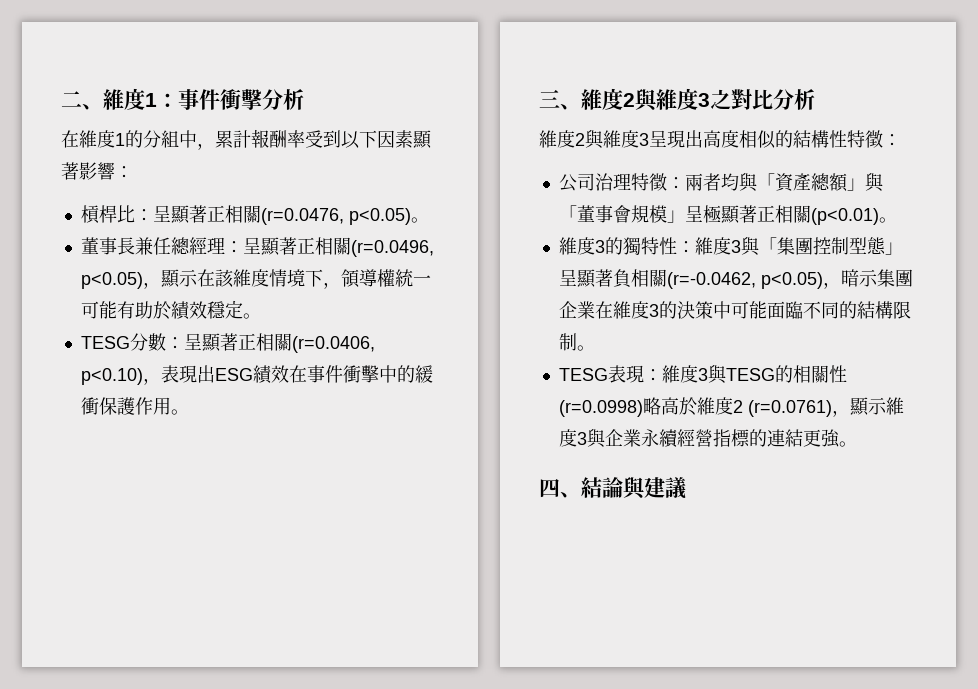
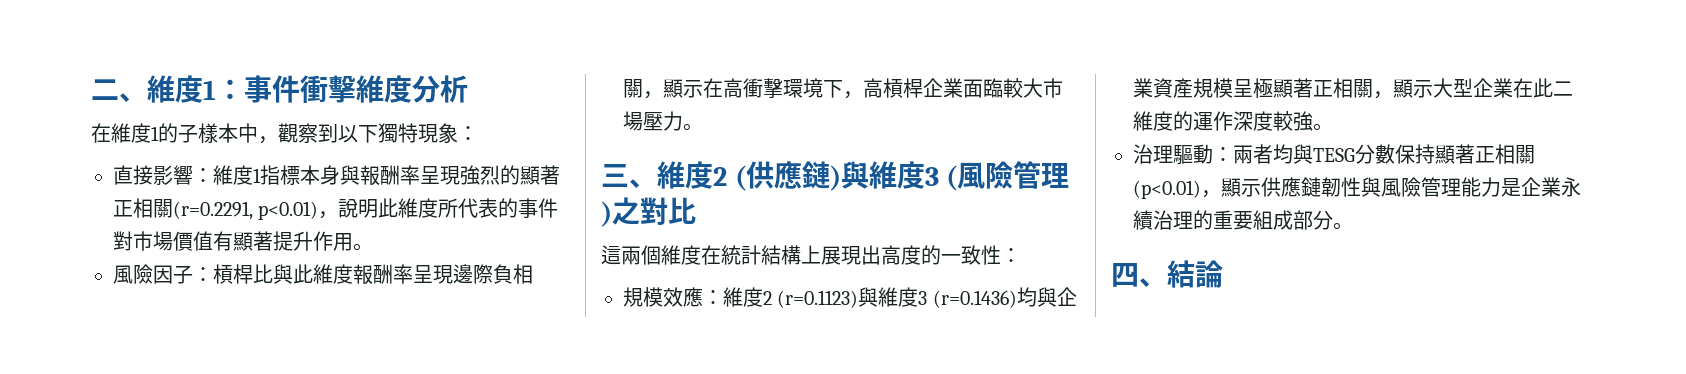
(262, 99) none -> [356,75,412,103] 維度
[143,129,432,150] [61,162,133,180] [80,205,429,225] [80,237,434,257] [80,269,431,289] [80,300,261,320] [80,333,375,353] [80,365,433,385] [80,397,189,415] [539,88,815,112] [539,129,901,149] [558,172,884,192] [558,205,897,225] [558,236,903,256] [558,269,913,289] [558,301,911,319] [558,333,595,351] [558,364,847,384] [558,397,904,417] [558,428,840,448] 分組中，累計報酬率受到以下因素顯著影響： // 槓桿比：呈顯著正相關(r=0.0476, p<0.05)。 // 董事長兼任總經理：呈顯著正相關(r=0.0496, p<0.05)，顯示在該維度情境下，領導權統一可能有助於績效穩定。 // TESG分數：呈顯著正相關(r=0.0406, p<0.10)，表現出ESG績效在事件衝擊中的緩衝保護作用。 // 三、維度2與維度3之對比分析 // 維度2與維度3呈現出高度相似的結構性特徵： // 公司治理特徵：兩者均與「資產總額」與「董事會規模」呈極顯著正相關(p<0.01)。 // 維度3的獨特性：維度3與「集團控制型態」呈顯著負相關(r=-0.0462, p<0.05)，暗示集團企業在維度3的決策中可能面臨不同的結構限制。 // TESG表現：維度3與TESG的相關性(r=0.0998)略高於維度2 (r=0.0761)，顯示維度3與企業永續經營指標的連結更強 -> [178,123,478,144] [113,165,560,186] [113,198,559,220] [113,231,373,251] [113,264,533,285] [623,78,1063,99] [623,111,703,131] [601,161,1070,191] [601,197,696,227] [601,245,1021,265] [623,287,1077,308] [1133,78,1573,99] [1133,111,1333,131] [1133,144,1535,165] [1133,177,1581,199] [1133,210,1333,230] 子樣本中，觀察到以下獨特現象： // 直接影響：維度1指標本身與報酬率呈現強烈的顯著正相關(r=0.2291, p<0.01)，說明此維度所代表的事件對市場價值有顯著提升作用。 // 風險因子：槓桿比與此維度報酬率呈現邊際負相關，顯示在高衝擊環境下，高槓桿企業面臨較大市場壓力。 // 三、維度2 (供應鏈)與維度3 (風險管理)之對比 // 這兩個維度在統計結構上展現出高度的一致性： // 規模效應：維度2 (r=0.1123)與維度3 (r=0.1436)均與企業資產規模呈極顯著正相關，顯示大型企業在此二維度的運作深度較強。 // 治理驅動：兩者均與TESG分數保持顯著正相關(p<0.01)，顯示供應鏈韌性與風險管理能力是企業永續治理的重要組成部分
[623,477,686,500] 與建議 -> (1223, 274) none

